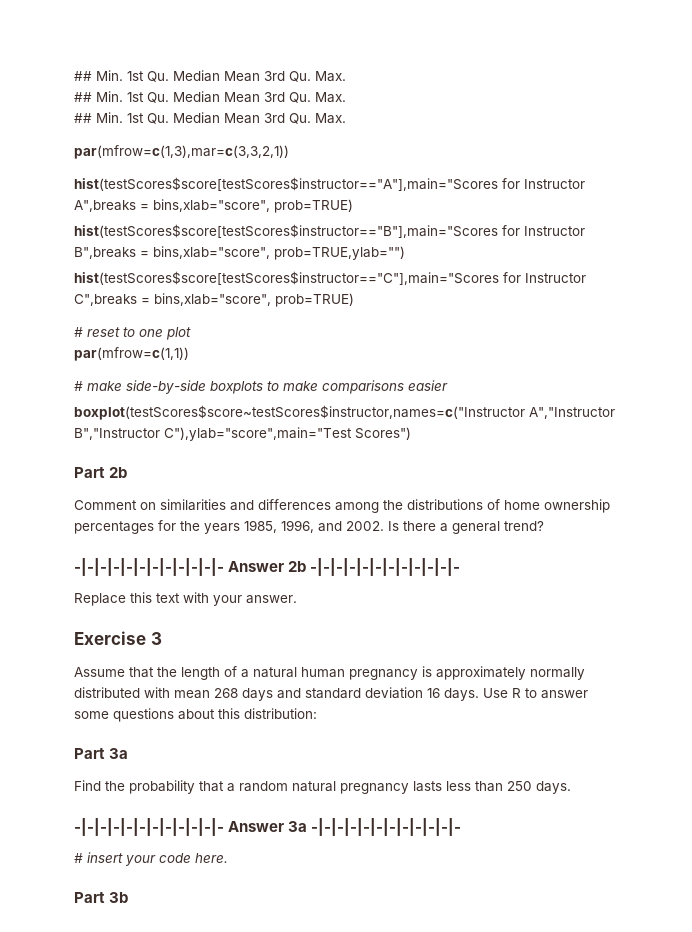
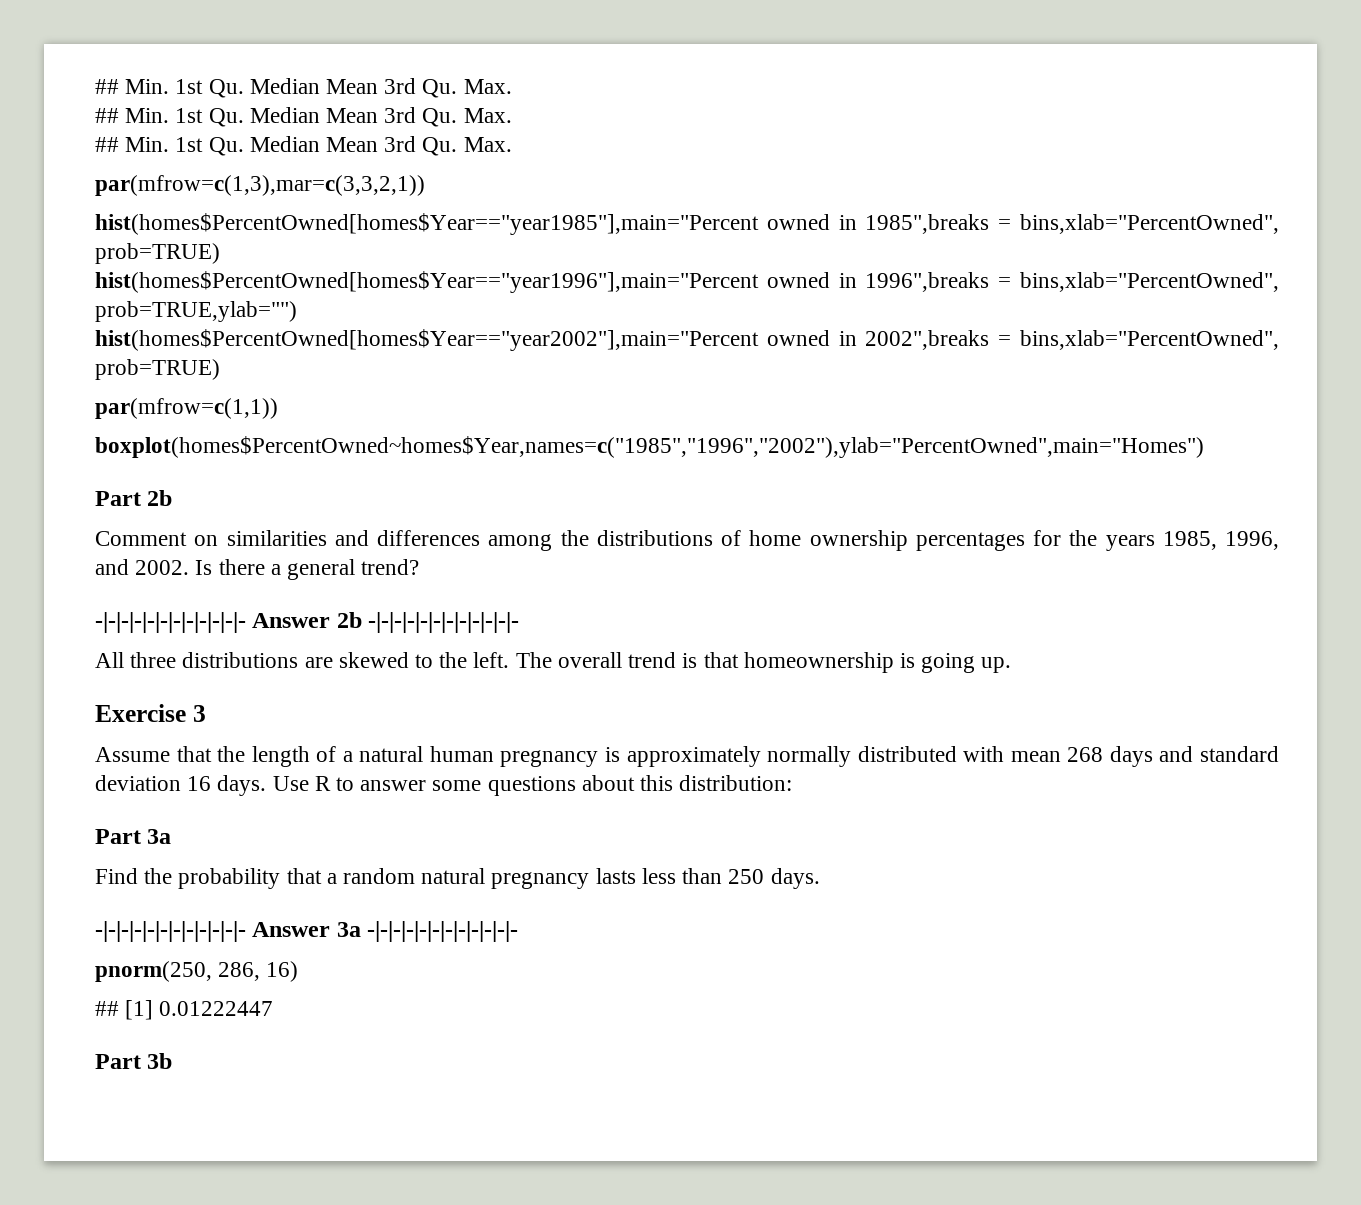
[74,177,585,191] [74,199,353,213] [74,224,585,238] [74,246,405,260] [74,271,586,285] [74,293,354,307] [74,327,191,340] [74,347,189,361] [74,380,448,394] [74,405,615,420] [74,427,411,441] hist(testScores$score[testScores$instructor=="A"],main="Scores for Instructor A",breaks = bins,xlab="score", prob=TRUE) // hist(testScores$score[testScores$instructor=="B"],main="Scores for Instructor B",breaks = bins,xlab="score", prob=TRUE,ylab="") // hist(testScores$score[testScores$instructor=="C"],main="Scores for Instructor C",breaks = bins,xlab="score", prob=TRUE) // # reset to one plot // par(mfrow=c(1,1)) // # make side-by-side boxplots to make comparisons easier // boxplot(testScores$score~testScores$instructor,names=c("Instructor A","Instructor B","Instructor C"),ylab="score",main="Test Scores") -> [95,213,1279,235] [95,243,220,264] [95,271,1279,293] [95,301,297,322] [95,329,1279,351] [95,359,220,380] [95,398,278,419] [95,436,1204,458] hist(homes$PercentOwned[homes$Year=="year1985"],main="Percent owned in 1985",breaks = bins,xlab="PercentOwned", prob=TRUE) // hist(homes$PercentOwned[homes$Year=="year1996"],main="Percent owned in 1996",breaks = bins,xlab="PercentOwned", prob=TRUE,ylab="") // hist(homes$PercentOwned[homes$Year=="year2002"],main="Percent owned in 2002",breaks = bins,xlab="PercentOwned", prob=TRUE) // par(mfrow=c(1,1)) // boxplot(homes$PercentOwned~homes$Year,names=c("1985","1996","2002"),ylab="PercentOwned",main="Homes")
[74,592,297,606] Replace this text with your answer. -> [95,652,1012,673] All three distributions are skewed to the left. The overall trend is that homeownership is going up.
[74,852,228,866] # insert your code here. -> [95,961,299,982] [95,1000,274,1020] pnorm(250, 286, 16) // ## [1] 0.01222447

